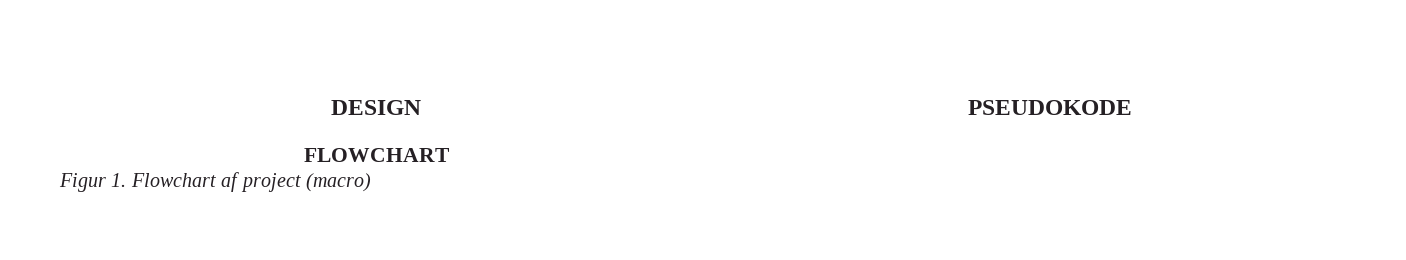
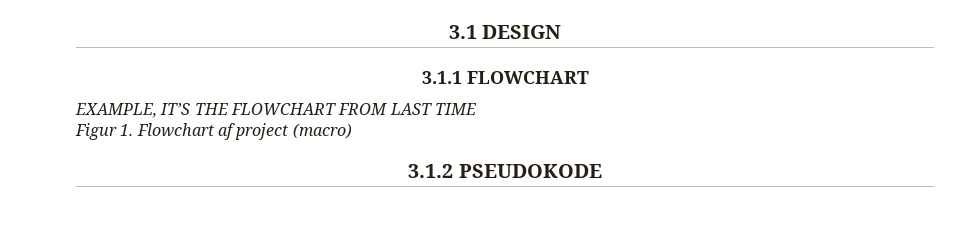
(331, 107) none -> [448,25,477,39] 3.1
[303,148,450,162] FLOWCHART -> [421,71,589,84] [75,103,477,118] 3.1.1 FLOWCHART // EXAMPLE, IT’S THE FLOWCHART FROM LAST TIME
(371, 182) none -> [408,164,454,178] 3.1.2

